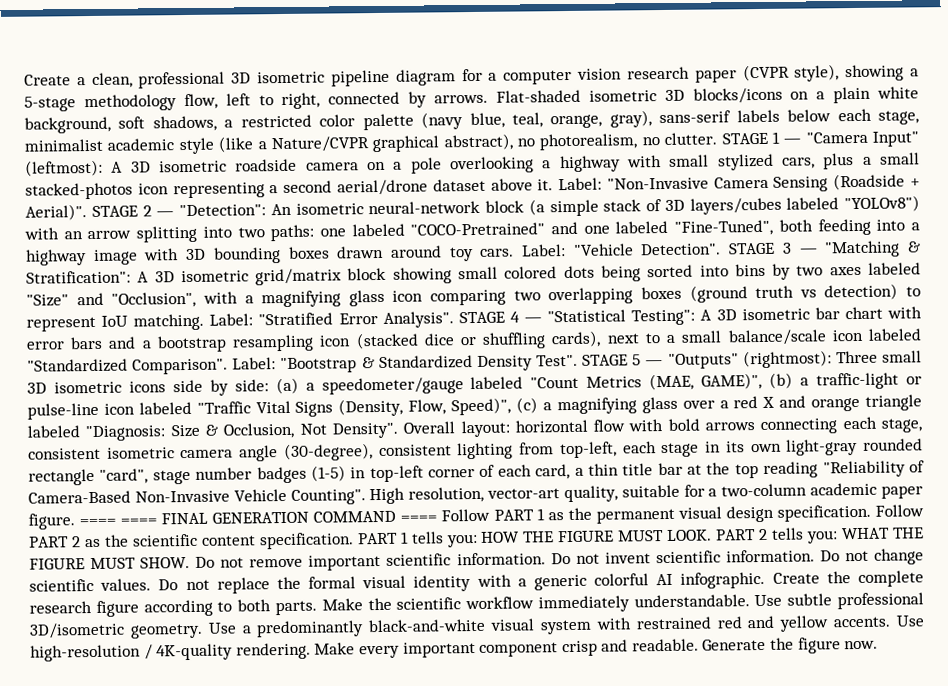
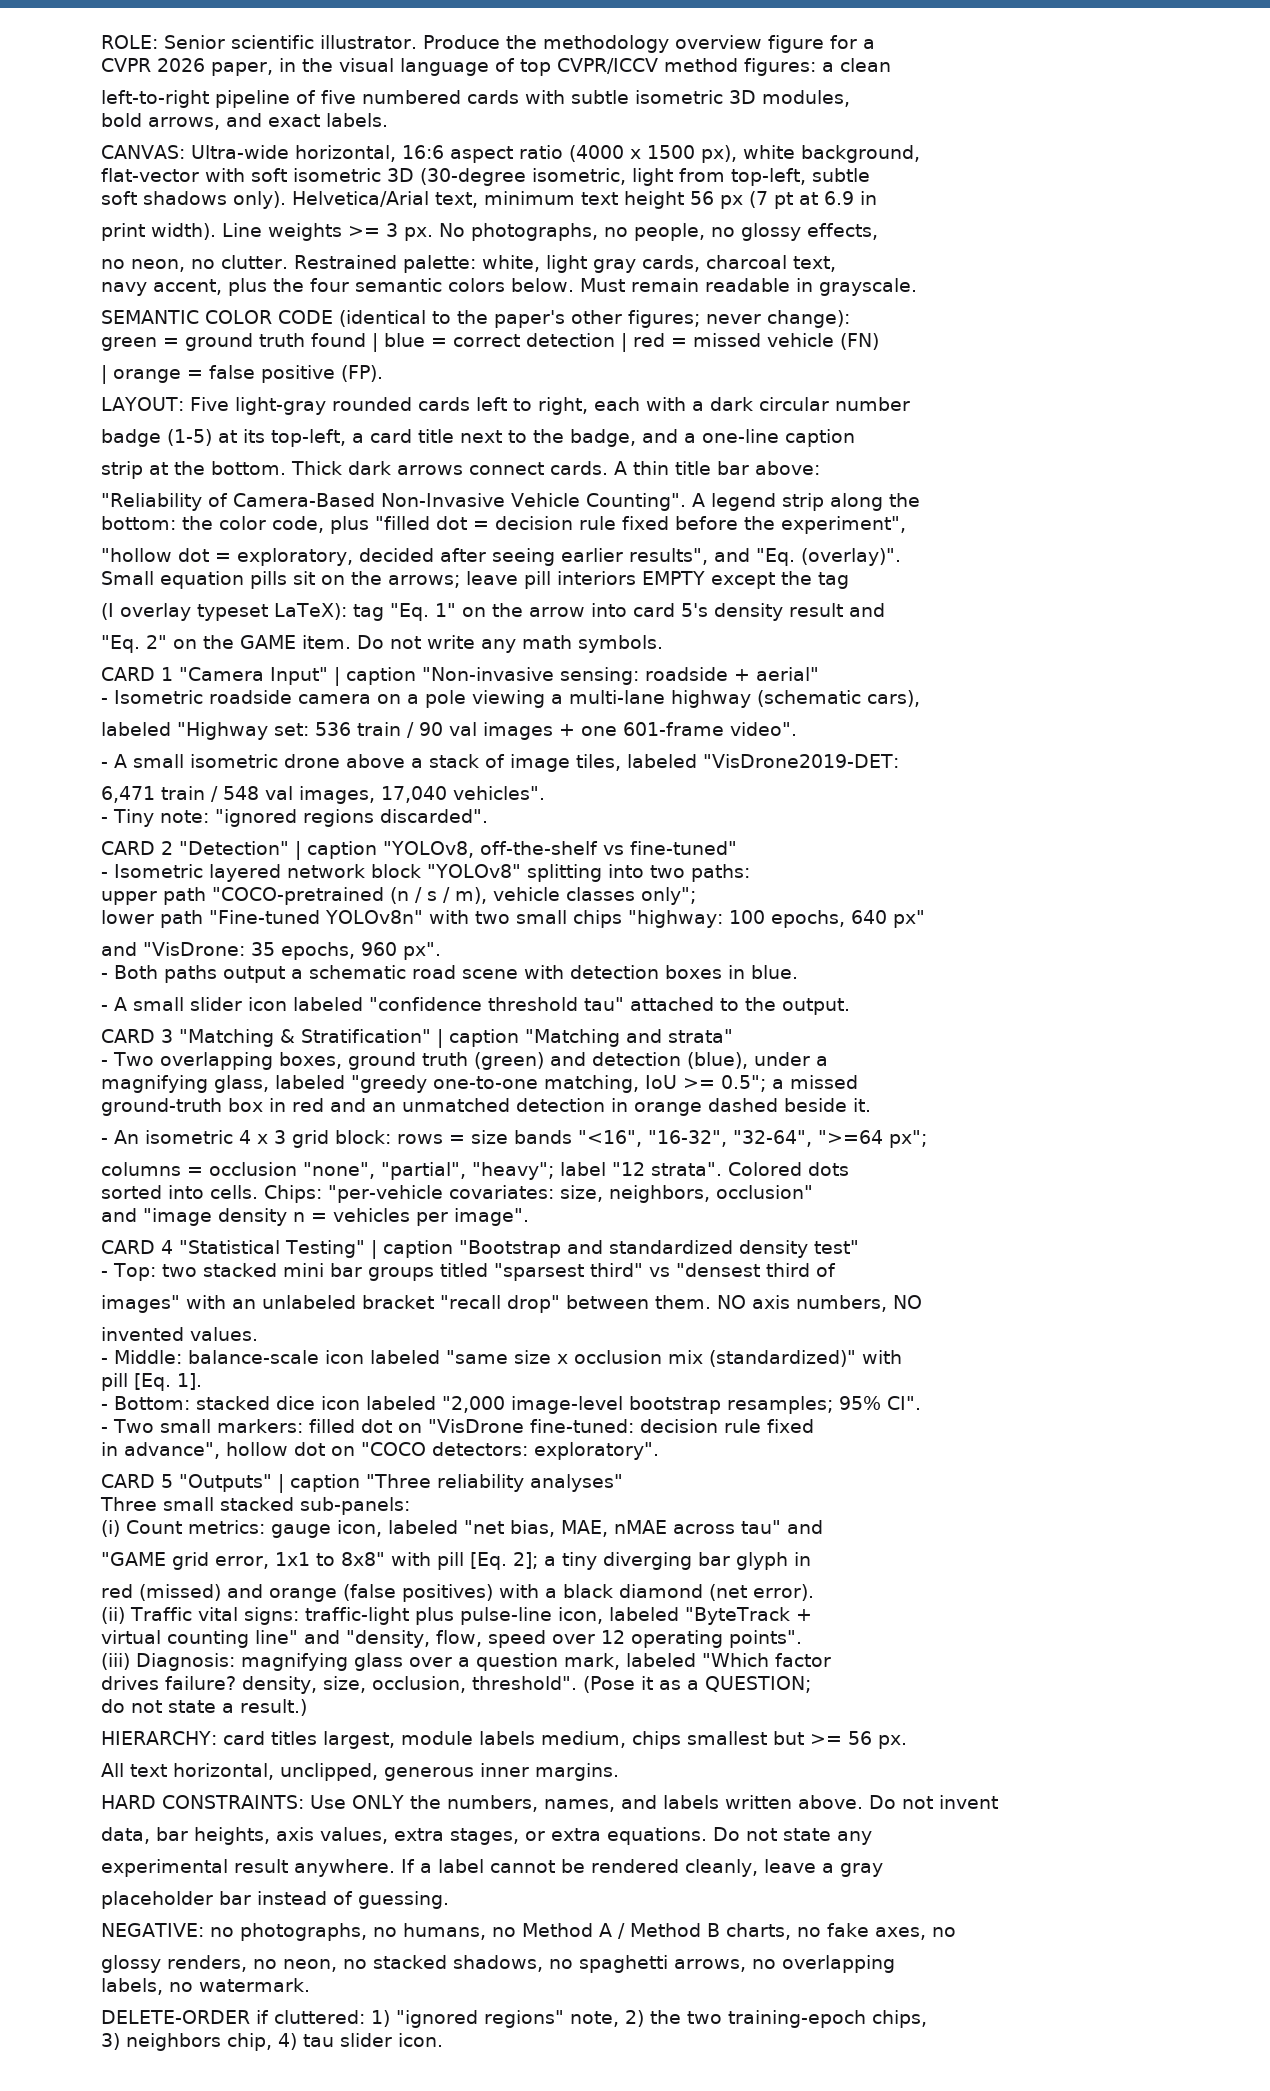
[24,64,920,89] [24,86,919,112] [24,108,919,134] [24,131,919,155] [25,152,921,177] [25,173,921,200] [25,195,920,221] [24,218,921,243] [25,240,922,266] [26,262,921,286] [26,283,921,308] [26,306,923,332] [26,328,921,353] [27,350,922,375] [27,372,922,396] [27,394,923,420] [27,416,922,442] [28,438,924,462] [28,461,819,486] Create a clean, professional 3D isometric pipeline diagram for a computer vision research paper (CVPR style), showing a 5-stage methodology flow, left to right, connected by arrows. Flat-shaded isometric 3D blocks/icons on a plain white background, soft shadows, a restricted color palette (navy blue, teal, orange, gray), sans-serif labels below each stage, minimalist academic style (like a Nature/CVPR graphical abstract), no photorealism, no clutter. STAGE 1 — "Camera Input" (leftmost): A 3D isometric roadside camera on a pole overlooking a highway with small stylized cars, plus a small stacked-photos icon representing a second aerial/drone dataset above it. Label: "Non-Invasive Camera Sensing (Roadside + Aerial)". STAGE 2 — "Detection": An isometric neural-network block (a simple stack of 3D layers/cubes labeled "YOLOv8") with an arrow splitting into two paths: one labeled "COCO-Pretrained" and one labeled "Fine-Tuned", both feeding into a highway image with 3D bounding boxes drawn around toy cars. Label: "Vehicle Detection". STAGE 3 — "Matching & Stratification": A 3D isometric grid/matrix block showing small colored dots being sorted into bins by two axes labeled "Size" and "Occlusion", with a magnifying glass icon comparing two overlapping boxes (ground truth vs detection) to represent IoU matching. Label: "Stratified Error Analysis". STAGE 4 — "Statistical Testing": A 3D isometric bar chart with error bars and a bootstrap resampling icon (stacked dice or shuffling cards), next to a small balance/scale icon labeled "Standardized Comparison". Label: "Bootstrap & Standardized Density Test". STAGE 5 — "Outputs" (rightmost): Three small 3D isometric icons side by side: (a) a speedometer/gauge labeled "Count Metrics (MAE, GAME)", (b) a traffic-light or pulse-line icon labeled "Traffic Vital Signs (Density, Flow, Speed)", (c) a magnifying glass over a red X and orange triangle labeled "Diagnosis: Size & Occlusion, Not Density". Overall layout: horizontal flow with bold arrows connecting each stage, consistent isometric camera angle (30-degree), consistent lighting from top-left, each stage in its own light-gray rounded rectangle "card", stage number badges (1-5) in top-left corner of each card, a thin title bar at the top reading -> [101,35,875,53] [101,58,891,76] [101,90,850,108] [101,113,388,130] [101,145,920,163] [101,168,870,186] [101,191,877,209] [101,223,878,241] [101,255,836,273] [101,278,917,296] [101,310,850,328] [101,333,879,352] [101,365,383,384] [101,397,910,415] [101,429,855,447] [101,461,820,479] ROLE: Senior scientific illustrator. Produce the methodology overview figure for a // CVPR 2026 paper, in the visual language of top CVPR/ICCV method figures: a clean // left-to-right pipeline of five numbered cards with subtle isometric 3D modules, // bold arrows, and exact labels. // CANVAS: Ultra-wide horizontal, 16:6 aspect ratio (4000 x 1500 px), white background, // flat-vector with soft isometric 3D (30-degree isometric, light from top-left, subtle // soft shadows only). Helvetica/Arial text, minimum text height 56 px (7 pt at 6.9 in // print width). Line weights >= 3 px. No photographs, no people, no glossy effects, // no neon, no clutter. Restrained palette: white, light gray cards, charcoal text, // navy accent, plus the four semantic colors below. Must remain readable in grayscale. // SEMANTIC COLOR CODE (identical to the paper's other figures; never change): // green = ground truth found | blue = correct detection | red = missed vehicle (FN) // | orange = false positive (FP). // LAYOUT: Five light-gray rounded cards left to right, each with a dark circular number // badge (1-5) at its top-left, a card title next to the badge, and a one-line caption // strip at the bottom. Thick dark arrows connect cards. A thin title bar above: //
[369,482,923,505] [28,504,924,530] [29,527,925,550] [29,548,924,571] [29,570,924,594] [29,592,925,617] [29,615,925,639] [30,637,879,662] High resolution, vector-art quality, suitable for a two-column academic paper figure. ==== ==== FINAL GENERATION COMMAND ==== Follow PART 1 as the permanent visual design specification. Follow PART 2 as the scientific content specification. PART 1 tells you: HOW THE FIGURE MUST LOOK. PART 2 tells you: WHAT THE FIGURE MUST SHOW. Do not remove important scientific information. Do not invent scientific information. Do not change scientific values. Do not replace the formal visual identity with a generic colorful AI infographic. Create the complete research figure according to both parts. Make the scientific workflow immediately understandable. Use subtle professional 3D/isometric geometry. Use a predominantly black-and-white visual system with restrained red and yellow accents. Use high-resolution / 4K-quality rendering. Make every important component crisp and readable. Generate the figure now. -> [691,493,920,511] [101,516,906,534] [101,548,901,566] [101,571,849,589] [101,603,885,621] [101,635,663,653] [101,667,819,686] [101,690,920,708] [101,722,797,740] [101,754,899,772] [101,786,545,804] [101,809,488,827] [101,841,737,860] [101,864,750,882] [101,887,696,905] [101,910,925,928] [101,942,441,960] [101,965,798,983] [101,997,850,1015] [101,1029,733,1048] [101,1052,828,1070] [101,1075,858,1093] [101,1098,871,1116] [101,1130,927,1148] [101,1162,849,1180] [101,1185,813,1203] [101,1208,529,1226] [101,1240,859,1259] [101,1263,836,1281] [101,1295,922,1313] [101,1327,258,1341] [101,1350,902,1367] [101,1373,202,1391] [101,1396,921,1414] [101,1419,814,1433] [101,1442,659,1460] [101,1474,623,1493] [100,1497,410,1515] [101,1520,823,1538] [101,1552,811,1570] [101,1584,814,1602] [101,1607,812,1625] [101,1630,802,1648] [101,1653,831,1671] [101,1676,811,1694] [101,1699,307,1716] [101,1731,907,1749] [101,1763,619,1781] [101,1795,998,1812] [101,1827,872,1845] [101,1859,883,1877] [101,1891,449,1909] [101,1923,956,1941] [101,1955,895,1973] [101,1978,310,1995] [101,2010,927,2028] [101,2033,443,2051] A legend strip along the // bottom: the color code, plus "filled dot = decision rule fixed before the experiment", // "hollow dot = exploratory, decided after seeing earlier results", and "Eq. (overlay)". // Small equation pills sit on the arrows; leave pill interiors EMPTY except the tag // (I overlay typeset LaTeX): tag "Eq. 1" on the arrow into card 5's density result and // "Eq. 2" on the GAME item. Do not write any math symbols. // CARD 1 "Camera Input" | caption "Non-invasive sensing: roadside + aerial" // - Isometric roadside camera on a pole viewing a multi-lane highway (schematic cars), // labeled "Highway set: 536 train / 90 val images + one 601-frame video". // - A small isometric drone above a stack of image tiles, labeled "VisDrone2019-DET: // 6,471 train / 548 val images, 17,040 vehicles". // - Tiny note: "ignored regions discarded". // CARD 2 "Detection" | caption "YOLOv8, off-the-shelf vs fine-tuned" // - Isometric layered network block "YOLOv8" splitting into two paths: // upper path "COCO-pretrained (n / s / m), vehicle classes only"; // lower path "Fine-tuned YOLOv8n" with two small chips "highway: 100 epochs, 640 px" // and "VisDrone: 35 epochs, 960 px". // - Both paths output a schematic road scene with detection boxes in blue. // - A small slider icon labeled "confidence threshold tau" attached to the output. // CARD 3 "Matching & Stratification" | caption "Matching and strata" // - Two overlapping boxes, ground truth (green) and detection (blue), under a // magnifying glass, labeled "greedy one-to-one matching, IoU >= 0.5"; a missed // ground-truth box in red and an unmatched detection in orange dashed beside it. // - An isometric 4 x 3 grid block: rows = size bands "<16", "16-32", "32-64", ">=64 px"; // columns = occlusion "none", "partial", "heavy"; label "12 strata". Colored dots // sorted into cells. Chips: "per-vehicle covariates: size, neighbors, occlusion" // and "image density n = vehicles per image". // CARD 4 "Statistical Testing" | caption "Bootstrap and standardized density test" // - Top: two stacked mini bar groups titled "sparsest third" vs "densest third of // images" with an unlabeled bracket "recall drop" between them. NO axis numbers, NO // invented values. // - Middle: balance-scale icon labeled "same size x occlusion mix (standardized)" with // pill [Eq. 1]. // - Bottom: stacked dice icon labeled "2,000 image-level bootstrap resamples; 95% CI". // - Two small markers: filled dot on "VisDrone fine-tuned: decision rule fixed // in advance", hollow dot on "COCO detectors: exploratory". // CARD 5 "Outputs" | caption "Three reliability analyses" // Three small stacked sub-panels: // (i) Count metrics: gauge icon, labeled "net bias, MAE, nMAE across tau" and // "GAME grid error, 1x1 to 8x8" with pill [Eq. 2]; a tiny diverging bar glyph in // red (missed) and orange (false positives) with a black diamond (net error). // (ii) Traffic vital signs: traffic-light plus pulse-line icon, labeled "ByteTrack + // virtual counting line" and "density, flow, speed over 12 operating points". // (iii) Diagnosis: magnifying glass over a question mark, labeled "Which factor // drives failure? density, size, occlusion, threshold". (Pose it as a QUESTION; // do not state a result.) // HIERARCHY: card titles largest, module labels medium, chips smallest but >= 56 px. // All text horizontal, unclipped, generous inner margins. // HARD CONSTRAINTS: Use ONLY the numbers, names, and labels written above. Do not invent // data, bar heights, axis values, extra stages, or extra equations. Do not state any // experimental result anywhere. If a label cannot be rendered cleanly, leave a gray // placeholder bar instead of guessing. // NEGATIVE: no photographs, no humans, no Method A / Method B charts, no fake axes, no // glossy renders, no neon, no stacked shadows, no spaghetti arrows, no overlapping // labels, no watermark. // DELETE-ORDER if cluttered: 1) "ignored regions" note, 2) the two training-epoch chips, // 3) neighbors chip, 4) tau slider icon.

